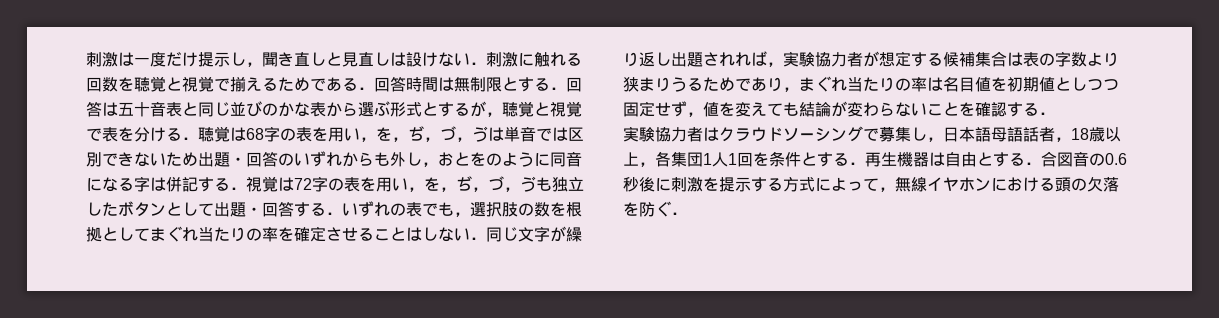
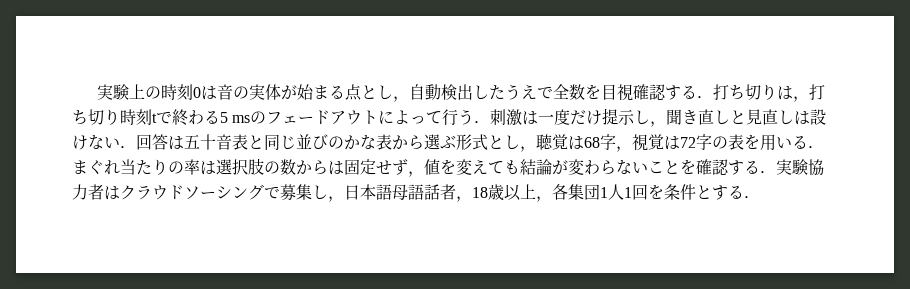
(86, 59) none -> [97,84,826,102] [72,109,491,126] 実験上の時刻0は音の実体が始まる点とし，自動検出したうえで全数を目視確認する．打ち切りは，打ち切り時刻tで終わる5 msのフェードアウトによって行う．
[486,52,582,67] [86,76,566,92] 刺激に触れる回数を聴覚と視覚で揃えるためである．回答時間は無制限とする． -> (136, 147) none
[438,101,582,117] [86,126,584,142] [86,151,582,167] [86,176,246,192] するが，聴覚と視覚で表を分ける．聴覚は68字の表を用い，を，ぢ，づ，ゔは単音では区別できないため出題・回答のいずれからも外し，おとをのように同音になる字は併記する． -> [504,134,632,152] し，聴覚は68字，
[408,176,584,192] [86,201,582,217] [86,226,582,242] [623,51,1119,67] [623,77,799,92] ，を，ぢ，づ，ゔも独立したボタンとして出題・回答する．いずれの表でも，選択肢の数を根拠としてまぐれ当たりの率を確定させることはしない．同じ文字が繰り返し出題されれば，実験協力者が想定する候補集合は表の字数より狭まりうるためであり， -> [792,135,824,149] る．
[943,77,1119,92] 名目値を初期値としつつ -> [216,158,344,175] 選択肢の数からは
(1055, 113) // -> (776, 172) none
[865,151,1127,167] [623,177,1119,192] [623,201,687,217] 再生機器は自由とする．合図音の0.6秒後に刺激を提示する方式によって，無線イヤホンにおける頭の欠落を防ぐ． -> (760, 197) none

